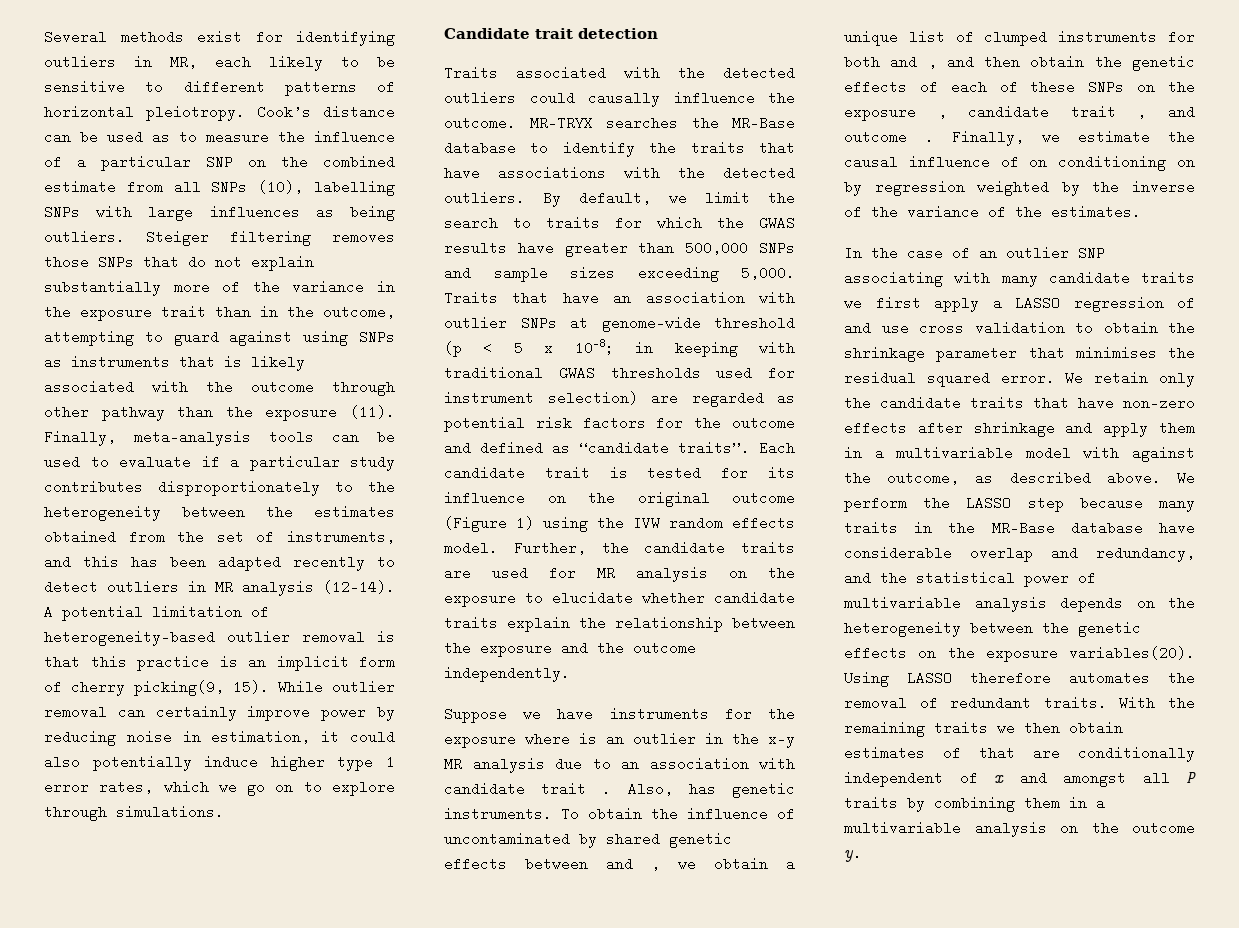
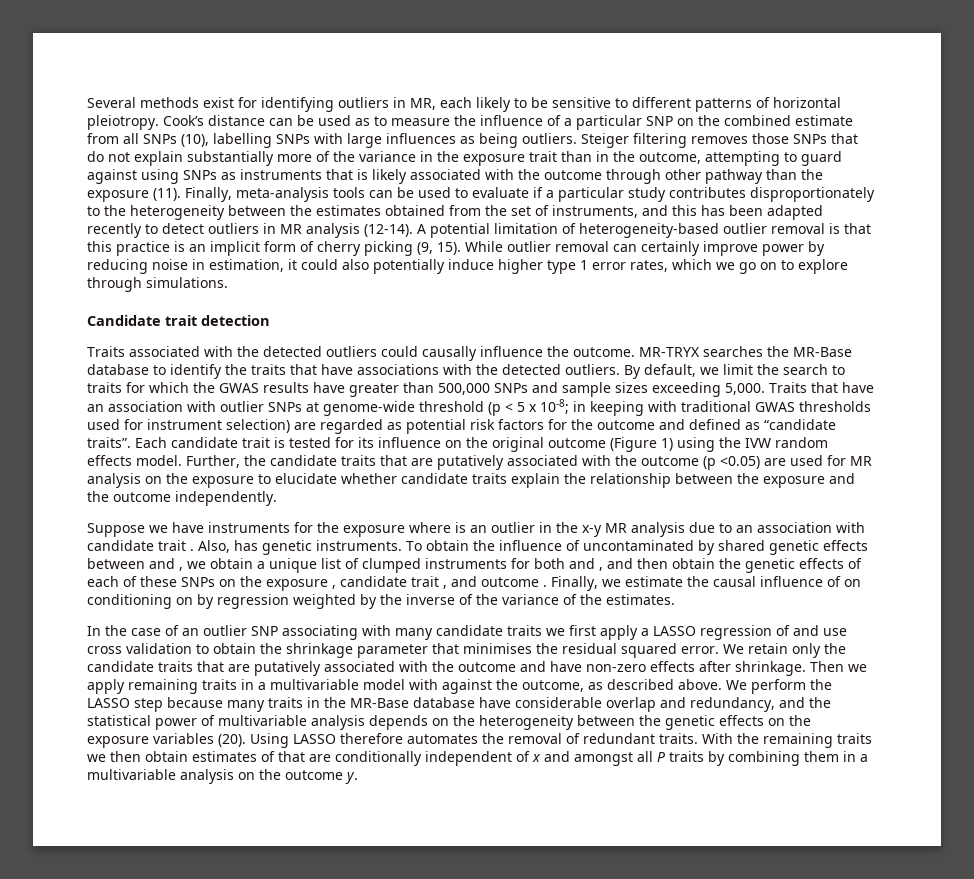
[134,680,224,696] picking(9, -> [364,241,433,256] picking (9,
(795, 548) none -> [380,455,760,470] that are putatively associated with the outcome (p <0.05)
[1078,396,1195,410] [844,421,1195,437] have non-zero effects after shrinkage and apply them -> [228,661,867,676] [87,679,237,694] are putatively associated with the outcome and have non-zero effects after shrinkage. Then we apply remaining traits
[1069,646,1195,660] variables(20). -> [153,733,246,747] variables (20).

